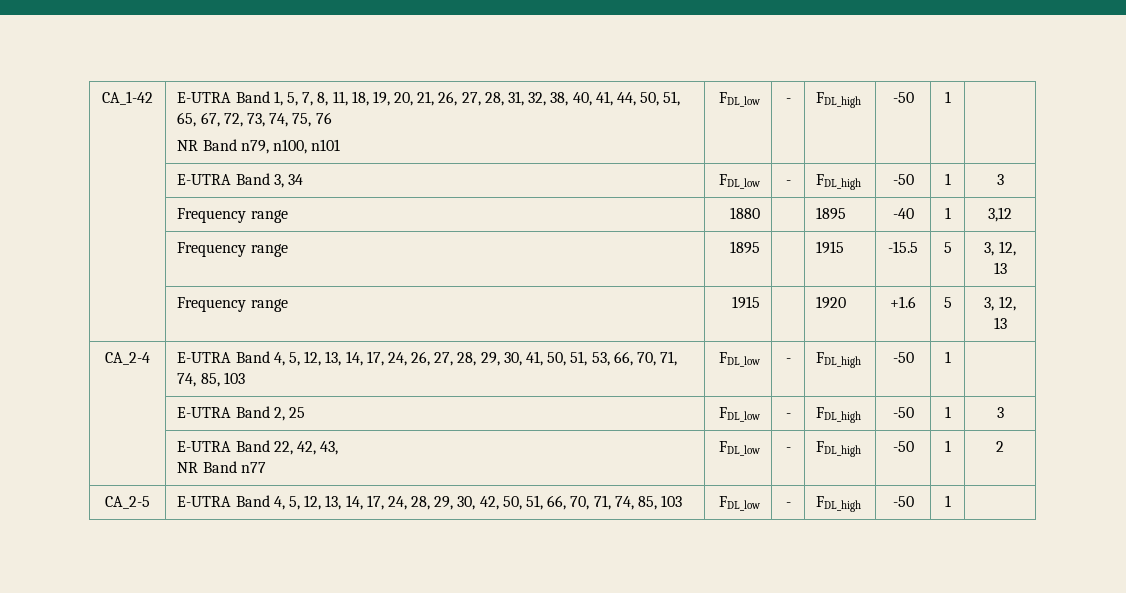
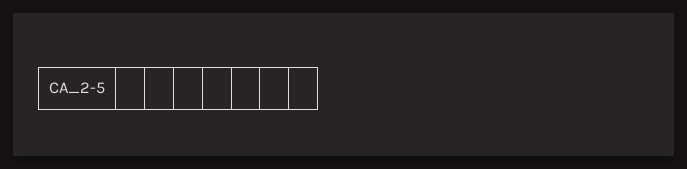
[102,91,153,105] [177,91,681,106] [177,112,332,127] [177,139,341,154] [718,92,760,107] [785,98,791,103] [816,92,862,108] [892,92,914,103] [944,91,951,103] [177,173,303,188] [718,174,760,189] [785,180,791,185] [816,174,862,190] [892,174,914,185] [944,173,951,185] [996,174,1004,185] [177,208,288,223] [729,207,760,219] [816,207,847,220] [892,208,914,219] [944,207,951,219] [988,207,1012,222] [177,242,288,257] [729,241,760,254] [816,241,845,254] [888,241,918,253] [943,242,952,253] [984,241,1016,256] [993,262,1007,274] [177,297,288,312] [731,296,760,309] [816,296,847,309] [890,296,916,308] [943,297,952,308] [984,296,1016,311] [993,317,1007,329] [105,352,150,365] [177,351,678,366] [177,372,245,387] [718,352,760,367] [785,358,791,363] [816,352,862,368] [892,352,914,363] [944,351,951,363] [177,406,305,421] [718,407,760,422] [785,413,791,418] [816,407,862,423] [892,407,914,418] [944,406,951,418] [996,407,1004,418] [177,440,339,455] [177,461,266,473] [718,441,760,456] [785,447,791,452] [816,441,862,457] [892,441,914,452] [944,440,951,452] [996,441,1004,452] [105,496,150,509] [177,495,683,510] [718,496,760,511] [785,502,791,507] [816,496,862,512] [892,496,914,507] [944,495,951,507] CA_1-42 | E-UTRA Band 1, 5, 7, 8, 11, 18, 19, 20, 21, 26, 27, 28, 31, 32, 38, 40, 41, 44, 50, 51, 65, 67, 72, 73, 74, 75, 76 // NR Band n79, n100, n101 | FDL_low | - | FDL_high | -50 | 1 | // | E-UTRA Band 3, 34 | FDL_low | - | FDL_high | -50 | 1 | 3 // | Frequency range | 1880 | | 1895 | -40 | 1 | 3,12 // | Frequency range | 1895 | | 1915 | -15.5 | 5 | 3, 12, 13 // | Frequency range | 1915 | | 1920 | +1.6 | 5 | 3, 12, 13 // CA_2-4 | E-UTRA Band 4, 5, 12, 13, 14, 17, 24, 26, 27, 28, 29, 30, 41, 50, 51, 53, 66, 70, 71, 74, 85, 103 | FDL_low | - | FDL_high | -50 | 1 | // | E-UTRA Band 2, 25 | FDL_low | - | FDL_high | -50 | 1 | 3 // | E-UTRA Band 22, 42, 43, // NR Band n77 | FDL_low | - | FDL_high | -50 | 1 | 2 // CA_2-5 | E-UTRA Band 4, 5, 12, 13, 14, 17, 24, 28, 29, 30, 42, 50, 51, 66, 70, 71, 74, 85, 103 | FDL_low | - | FDL_high | -50 | 1 -> [49,82,105,94] CA_2-5 | | | | | |

